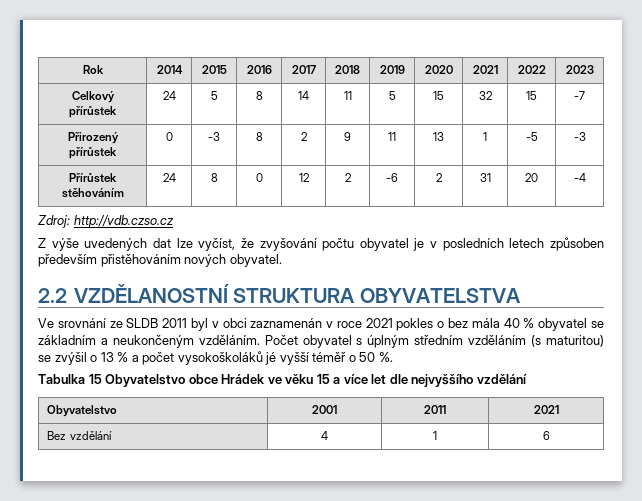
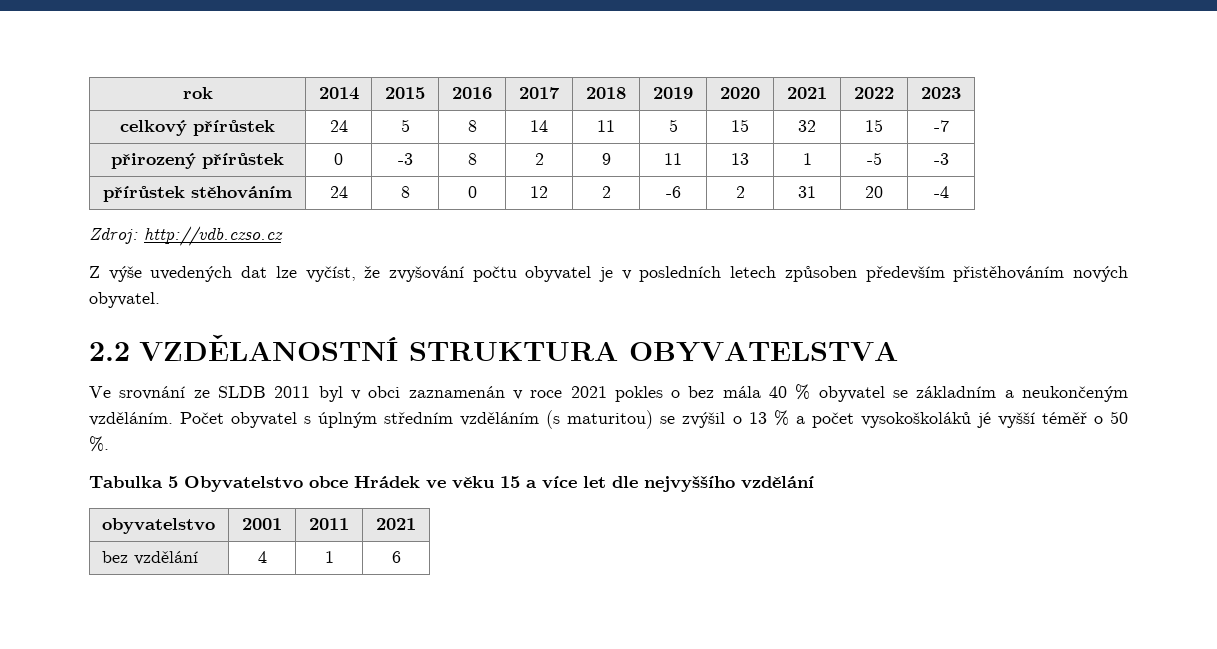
[82,65,104,74] Rok -> [182,87,213,99] rok
[71,91,115,103] Celkový -> [120,120,187,136] celkový
[67,132,119,144] Přirozený -> [111,153,196,169] přirozený
[69,173,117,183] Přírůstek -> [103,186,185,202] přírůstek
[88,374,102,384] 15 -> [168,476,178,488] 5
[47,405,118,417] Obyvatelstvo -> [101,518,215,534] obyvatelstvo
[47,431,67,440] Bez -> [101,551,128,563] bez

